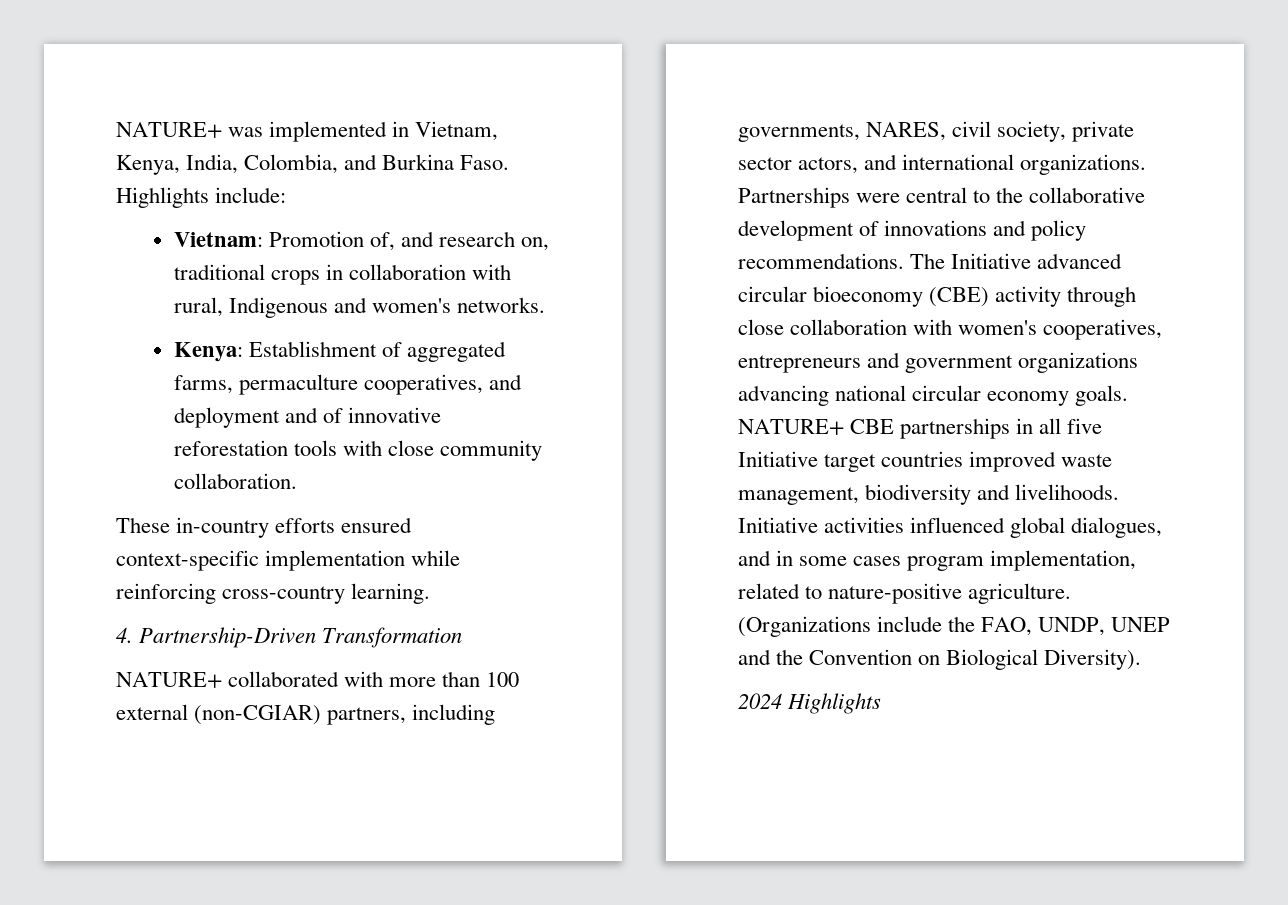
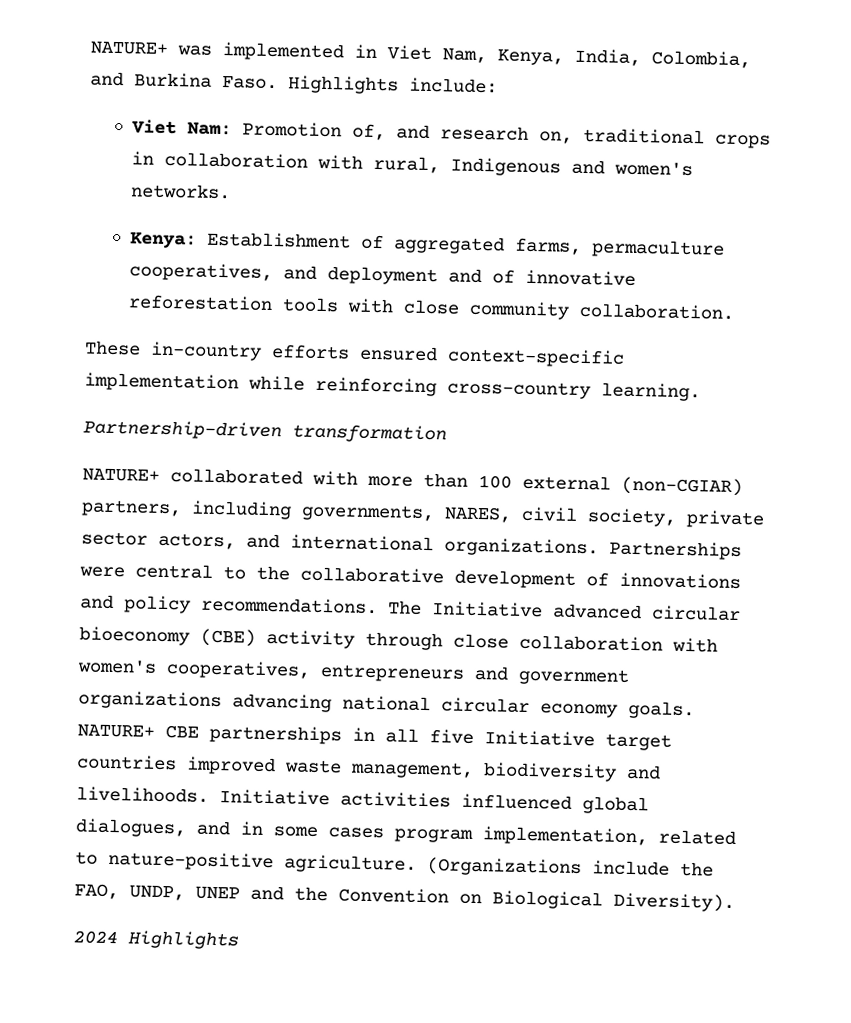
[415,121,499,141] Vietnam, -> [387,45,487,64] Viet Nam,
[174,232,264,247] Vietnam: -> [130,119,232,136] Viet Nam:
[116,627,463,648] 4. Partnership-Driven Transformation -> [83,419,447,444] Partnership-driven transformation

